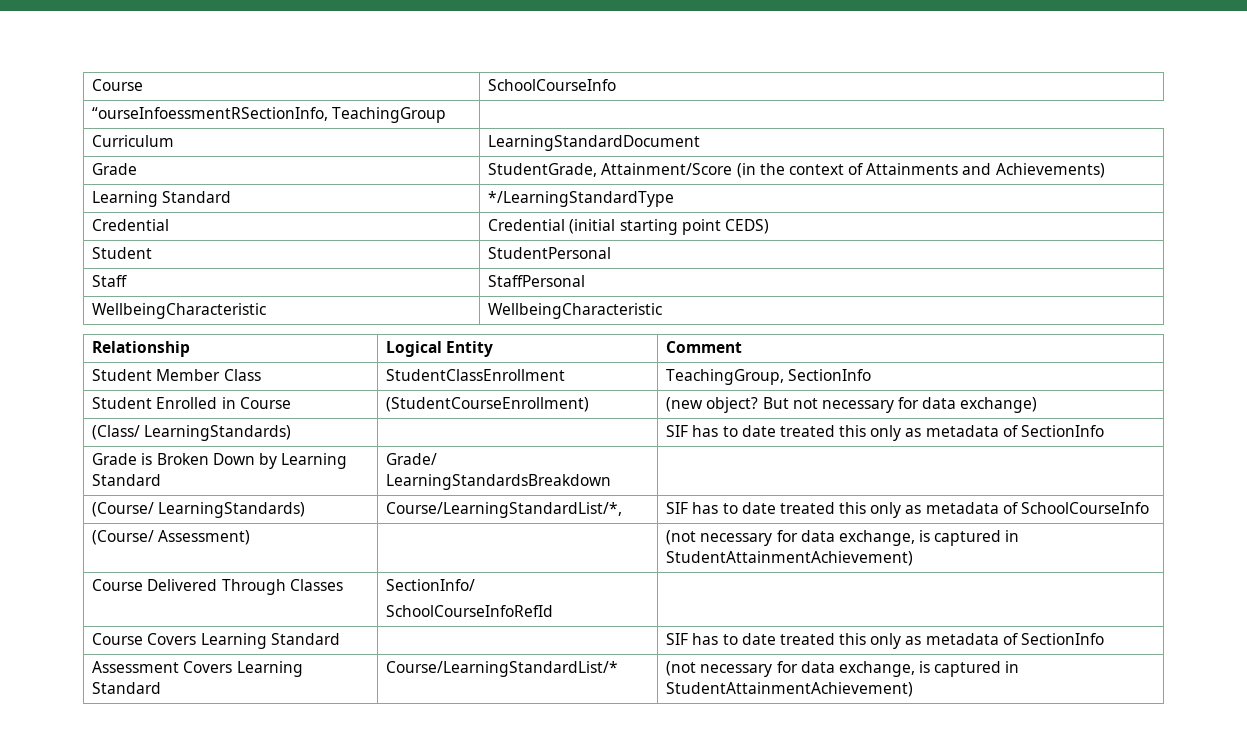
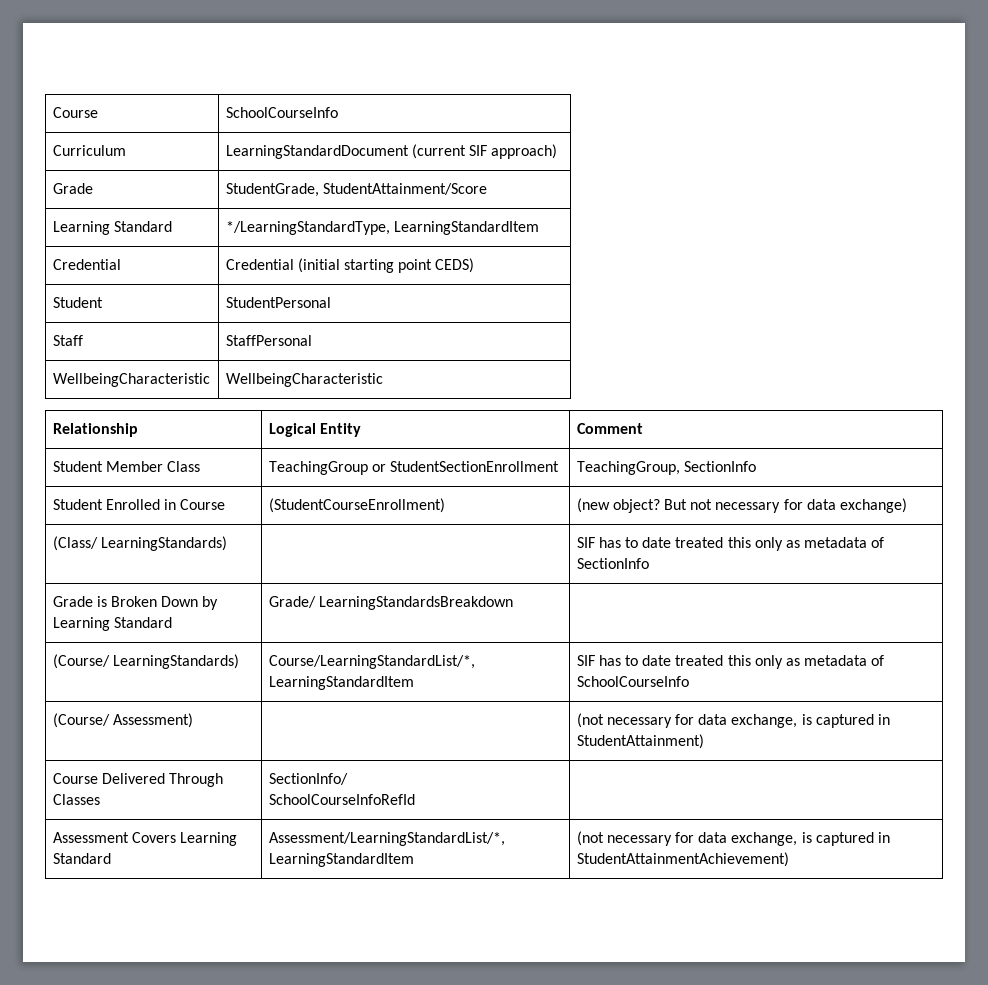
[92,107,447,123] // “ourseInfoessmentRSectionInfo, TeachingGroup -> (338, 112) none
(701, 143) none -> [411,144,558,159] (current SIF approach)
[601,163,1105,178] [92,191,232,207] [488,191,675,207] Attainment/Score (in the context of Attainments and Achievements) // Learning Standard | */LearningStandardType -> [322,183,487,195] [52,221,172,235] [225,221,539,235] StudentAttainment/Score // Learning Standard | */LearningStandardType, LearningStandardItem
[386,369,566,381] StudentClassEnrollment -> [268,461,560,475] TeachingGroup or StudentSectionEnrollment
(623, 510) none -> [268,676,414,690] LearningStandardItem
[666,551,914,566] StudentAttainmentAchievement) -> [576,734,704,749] StudentAttainment)
[92,633,340,649] [666,633,1105,649] // Course Covers Learning Standard | | SIF has to date treated this only as metadata of SectionInfo -> (415, 799) none
[386,661,619,677] Course/LearningStandardList/* -> [268,832,505,846] [268,853,414,867] Assessment/LearningStandardList/*, LearningStandardItem

